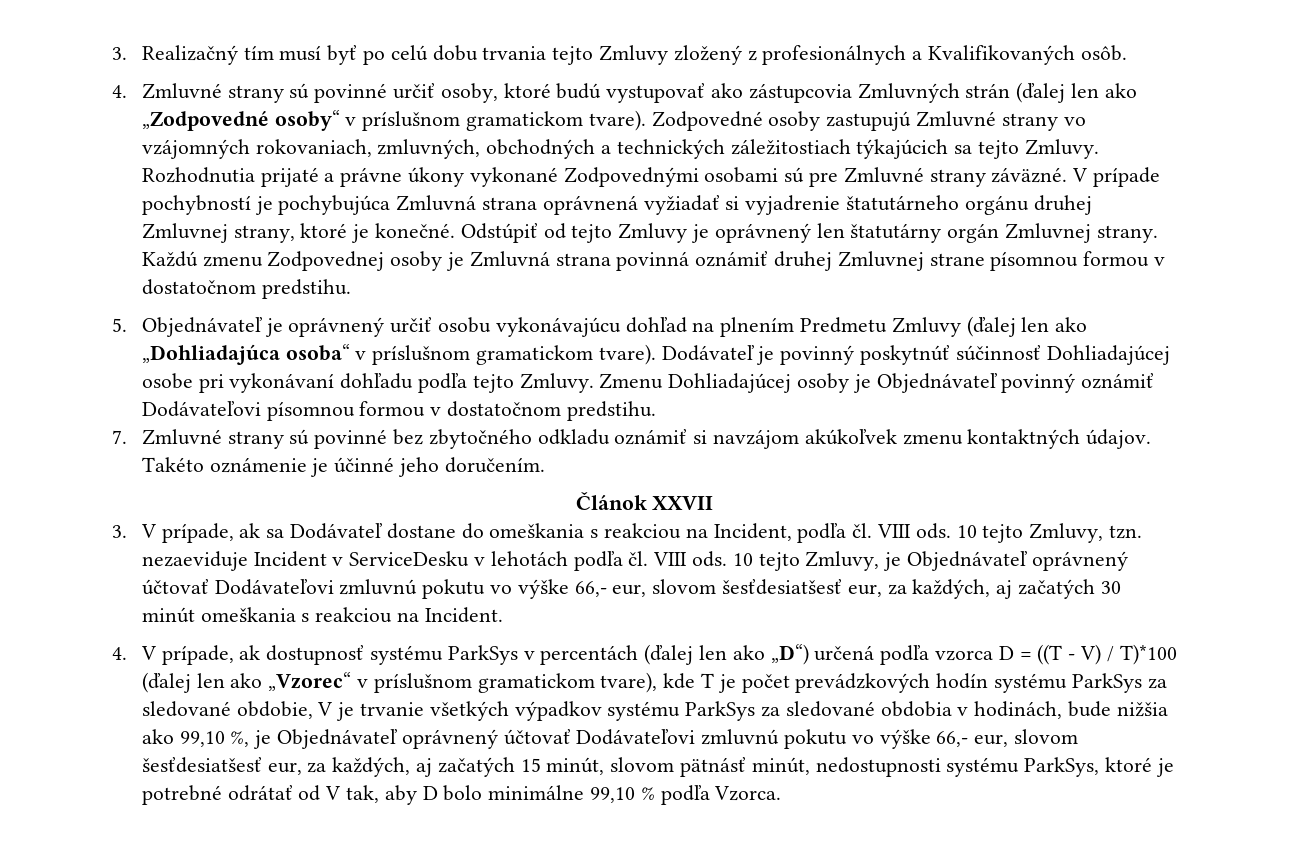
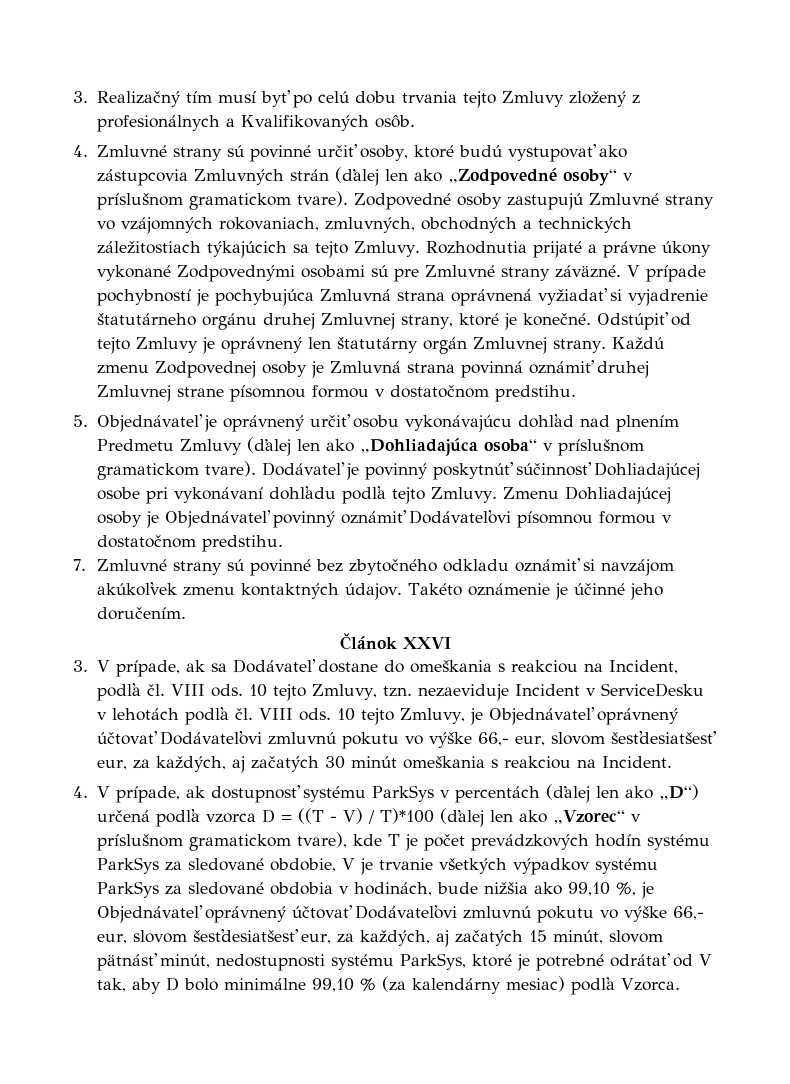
[692,322,715,332] na -> [579,415,610,427] nad
[652,496,714,510] XXVII -> [402,637,451,649] XXVI
(655, 793) none -> [381,976,565,994] (za kalendárny mesiac)

